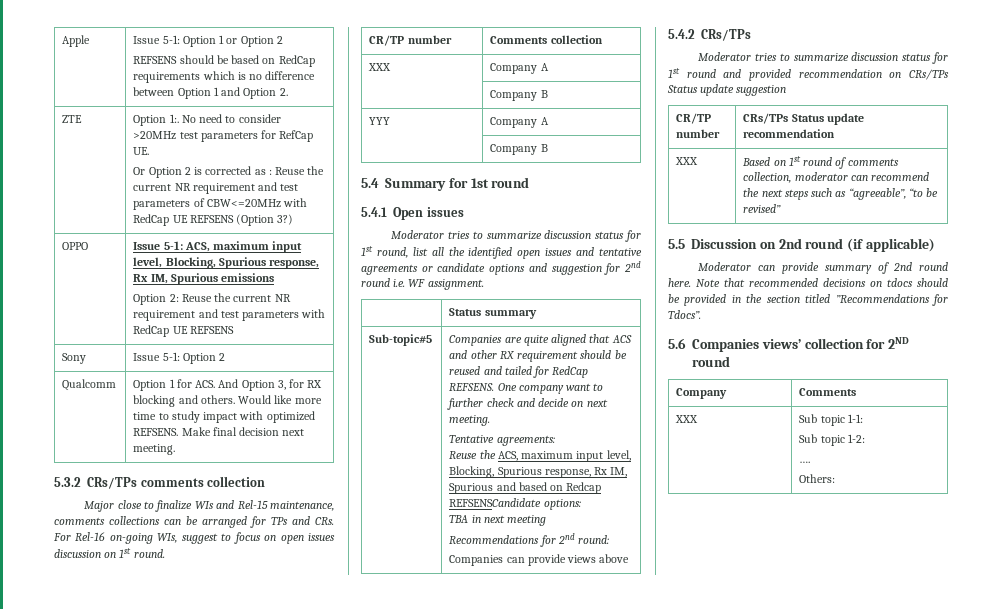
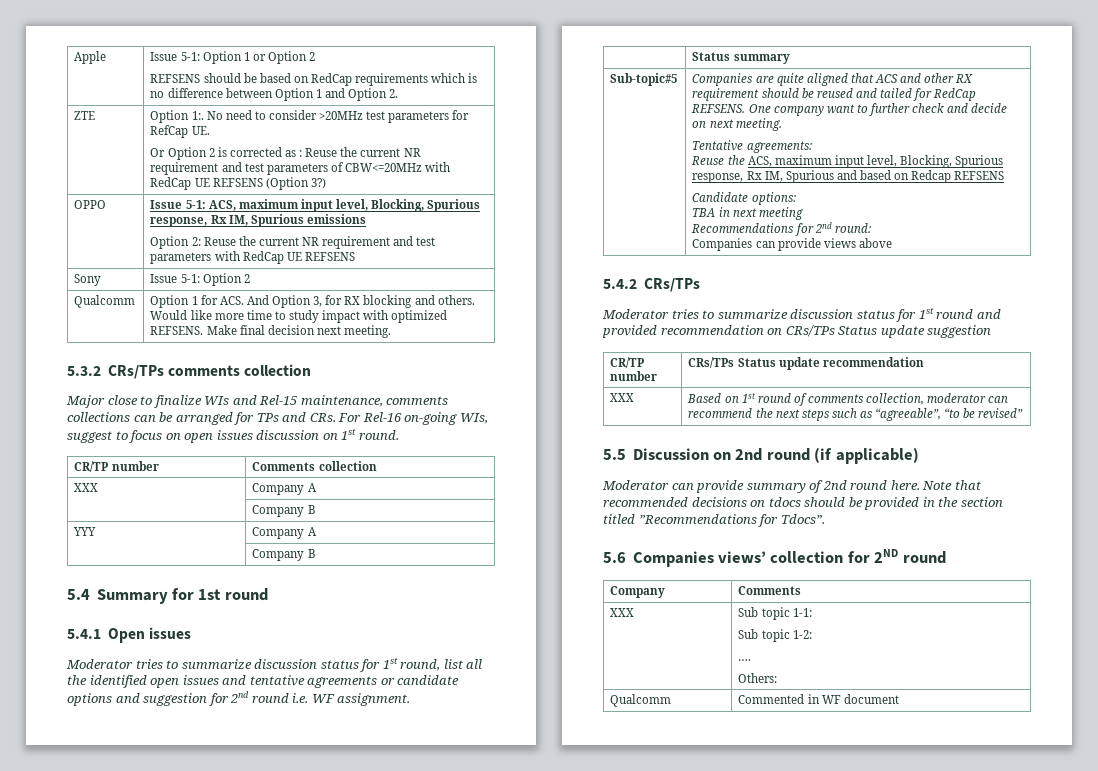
[449,498,542,507] REFSENSCandidate -> [954,171,1005,180] [692,192,749,202] REFSENS // Candidate
(836, 478) none -> [610,694,672,707] [738,694,899,704] // Qualcomm | Commented in WF document

